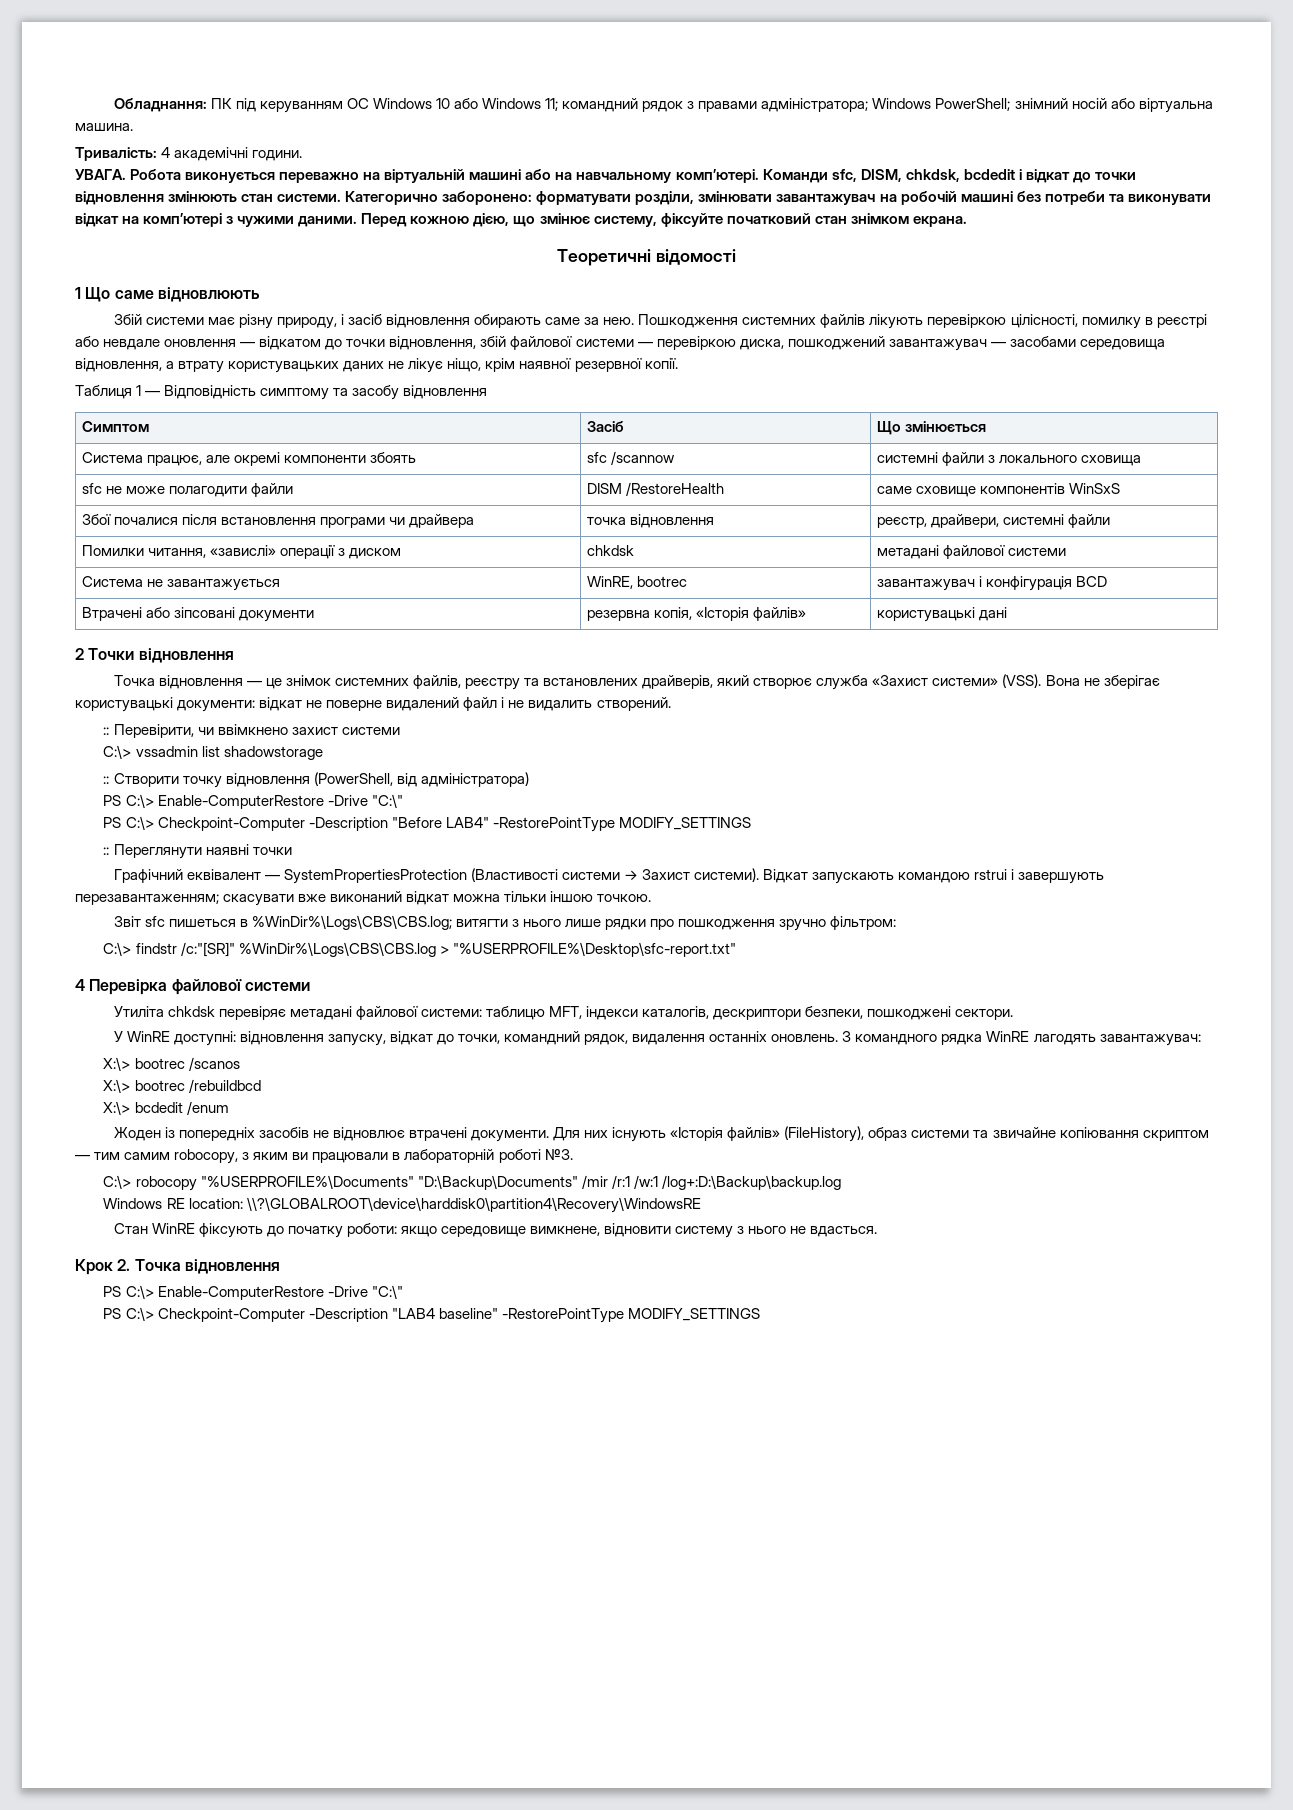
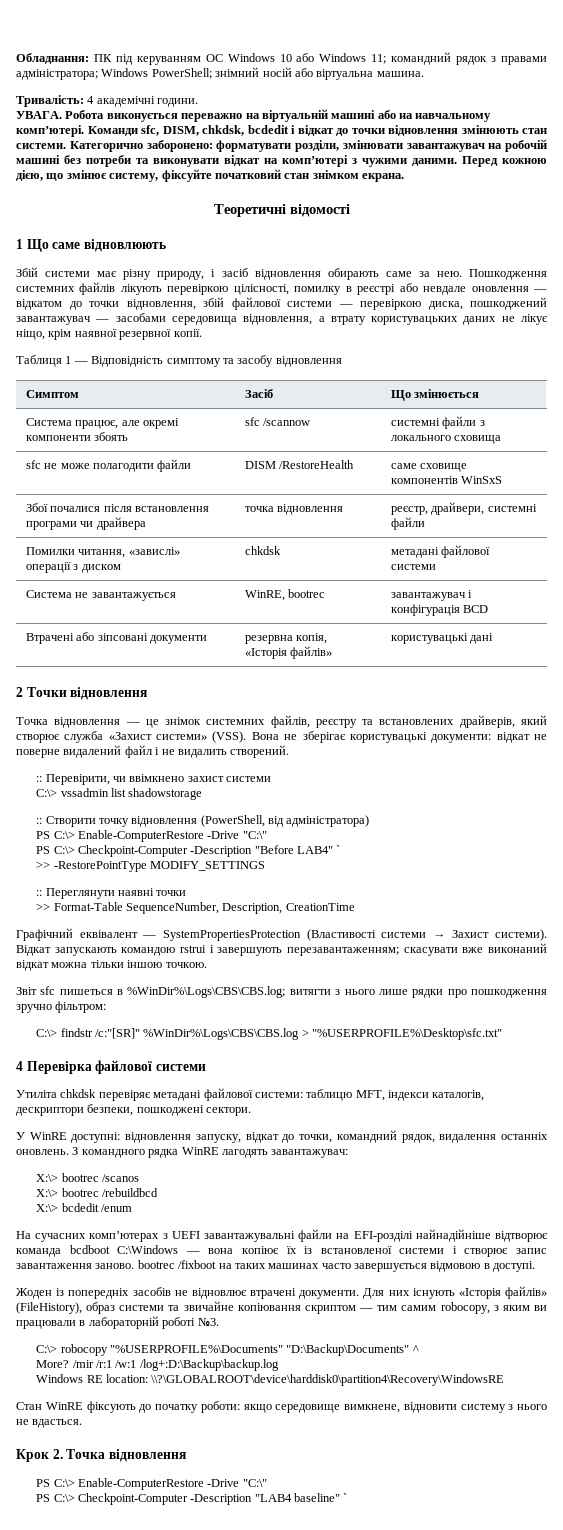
(489, 822) none -> [336,845,341,854] [36,861,51,869] ` // >>
(292, 851) none -> [36,902,355,914] // >> Format-Table SequenceNumber, Description, CreationTime
[452,942,736,957] "%USERPROFILE%\Desktop\sfc-report.txt" -> [312,1028,503,1040] "%USERPROFILE%\Desktop\sfc.txt"
(229, 1108) none -> [16,1229,548,1242] [16,1245,547,1257] [16,1260,536,1272] // На сучасних комп’ютерах з UEFI завантажувальні файли на EFI-розділі найнадійніше відтворює команда bcdboot C:\Windows — вона копіює їх із встановленої системи і створює запис завантаження заново. bootrec /fixboot на таких машинах часто завершується відмовою в доступі.
(578, 1182) none -> [412,1345,419,1353] [36,1360,70,1368] ^ // More?
[501,1308,760,1323] -RestorePointType MODIFY_SETTINGS -> [343,1493,348,1502] `

